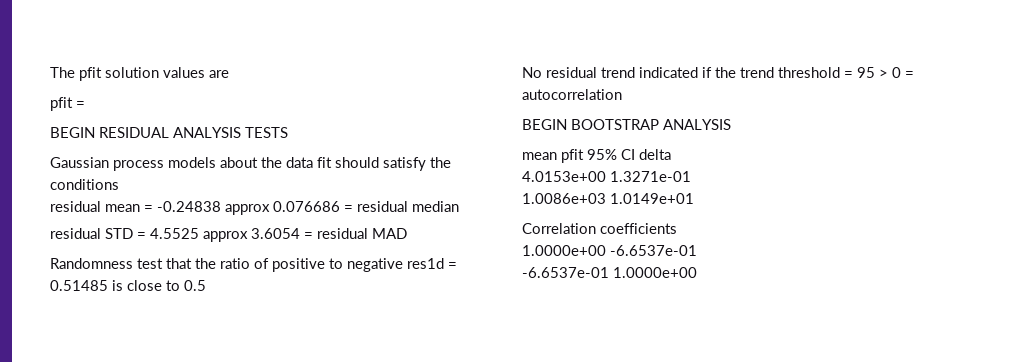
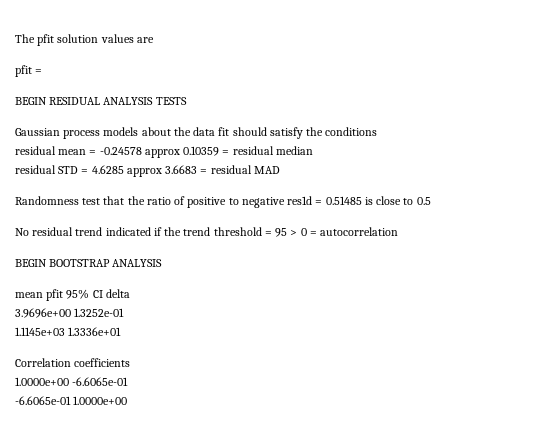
[157,201,340,215] -0.24838 approx 0.076686 -> [99,146,220,158] -0.24578 approx 0.10359
[150,228,300,242] 4.5525 approx 3.6054 -> [91,165,198,177] 4.6285 approx 3.6683
[522,171,691,182] [522,193,694,204] 4.0153e+00 1.3271e-01 // 1.0086e+03 1.0149e+01 -> [15,308,125,318] [15,327,122,336] 3.9696e+00 1.3252e-01 // 1.1145e+03 1.3336e+01
[610,245,697,256] [522,267,609,278] -6.6537e-01 // -6.6537e-01 -> [72,377,129,386] [15,396,71,405] -6.6065e-01 // -6.6065e-01

